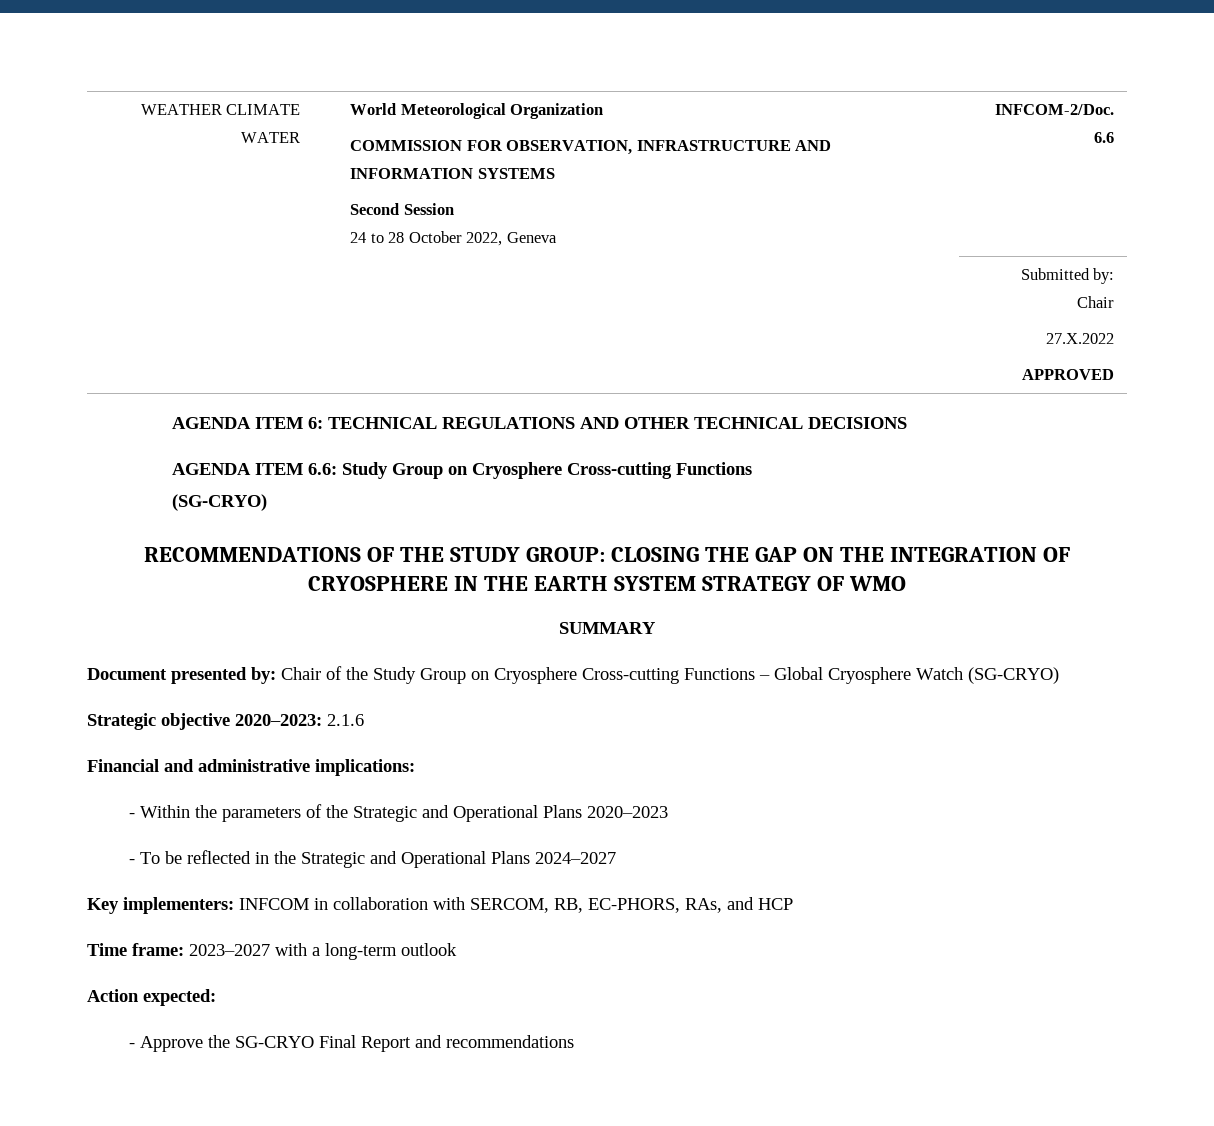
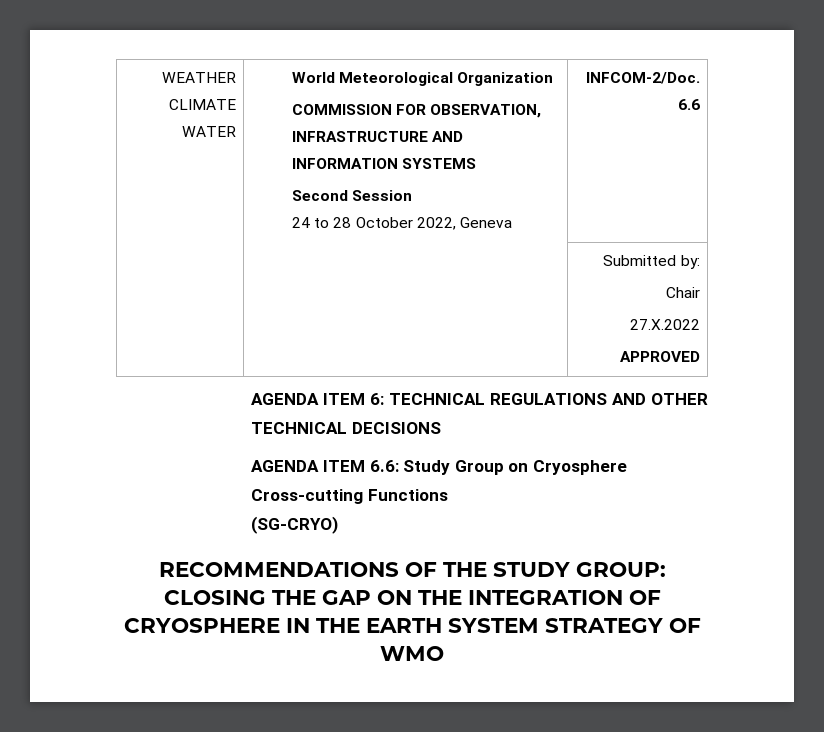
[559,622,656,634] [87,666,1059,684] [87,713,364,730] [87,759,415,776] [129,804,669,822] [129,850,617,868] [87,897,793,914] [87,943,457,960] [87,989,216,1006] [129,1035,575,1052] // SUMMARY // Document presented by: Chair of the Study Group on Cryosphere Cross-cutting Functions – Global Cryosphere Watch (SG-CRYO) // Strategic objective 2020–2023: 2.1.6 // Financial and administrative implications: // - Within the parameters of the Strategic and Operational Plans 2020–2023 // - To be reflected in the Strategic and Operational Plans 2024–2027 // Key implementers: INFCOM in collaboration with SERCOM, RB, EC-PHORS, RAs, and HCP // Time frame: 2023–2027 with a long-term outlook // Action expected: // - Approve the SG-CRYO Final Report and recommendations -> (444, 653) none

